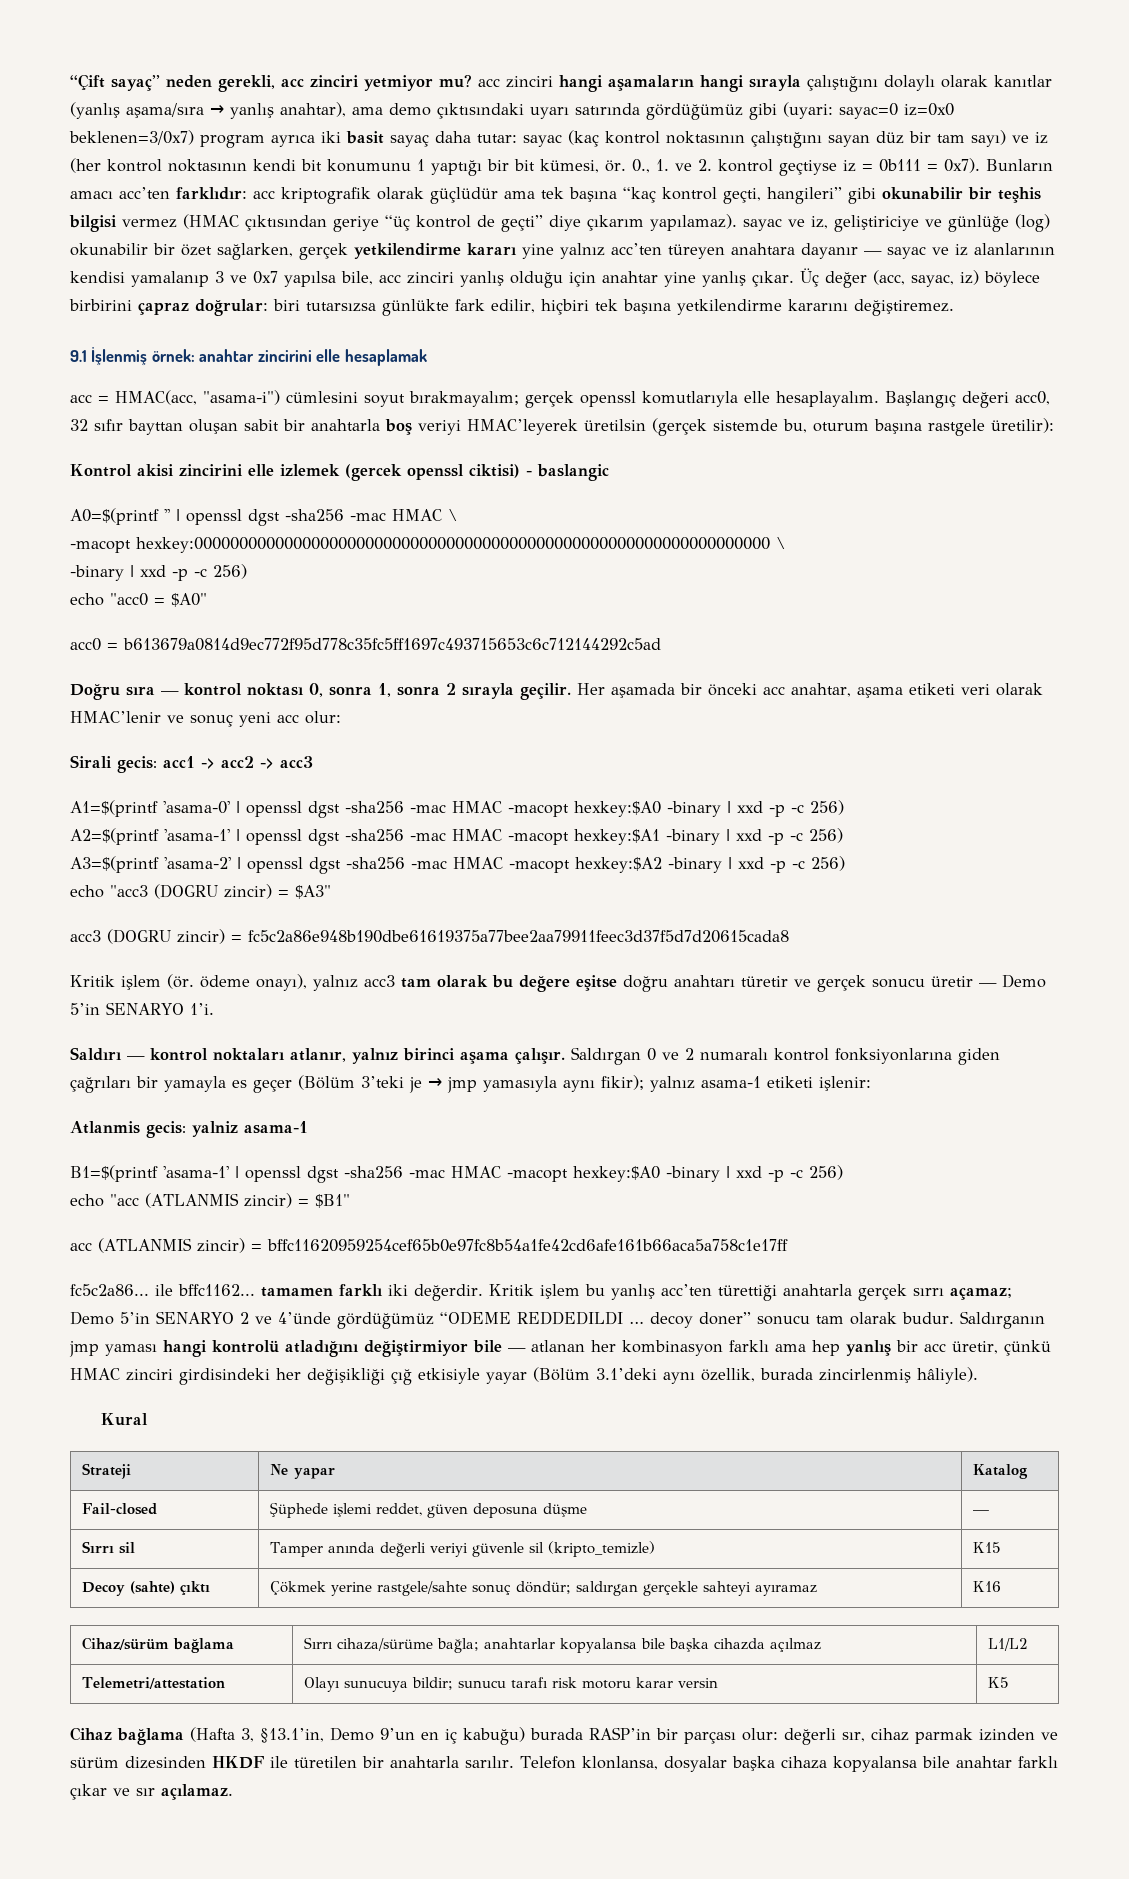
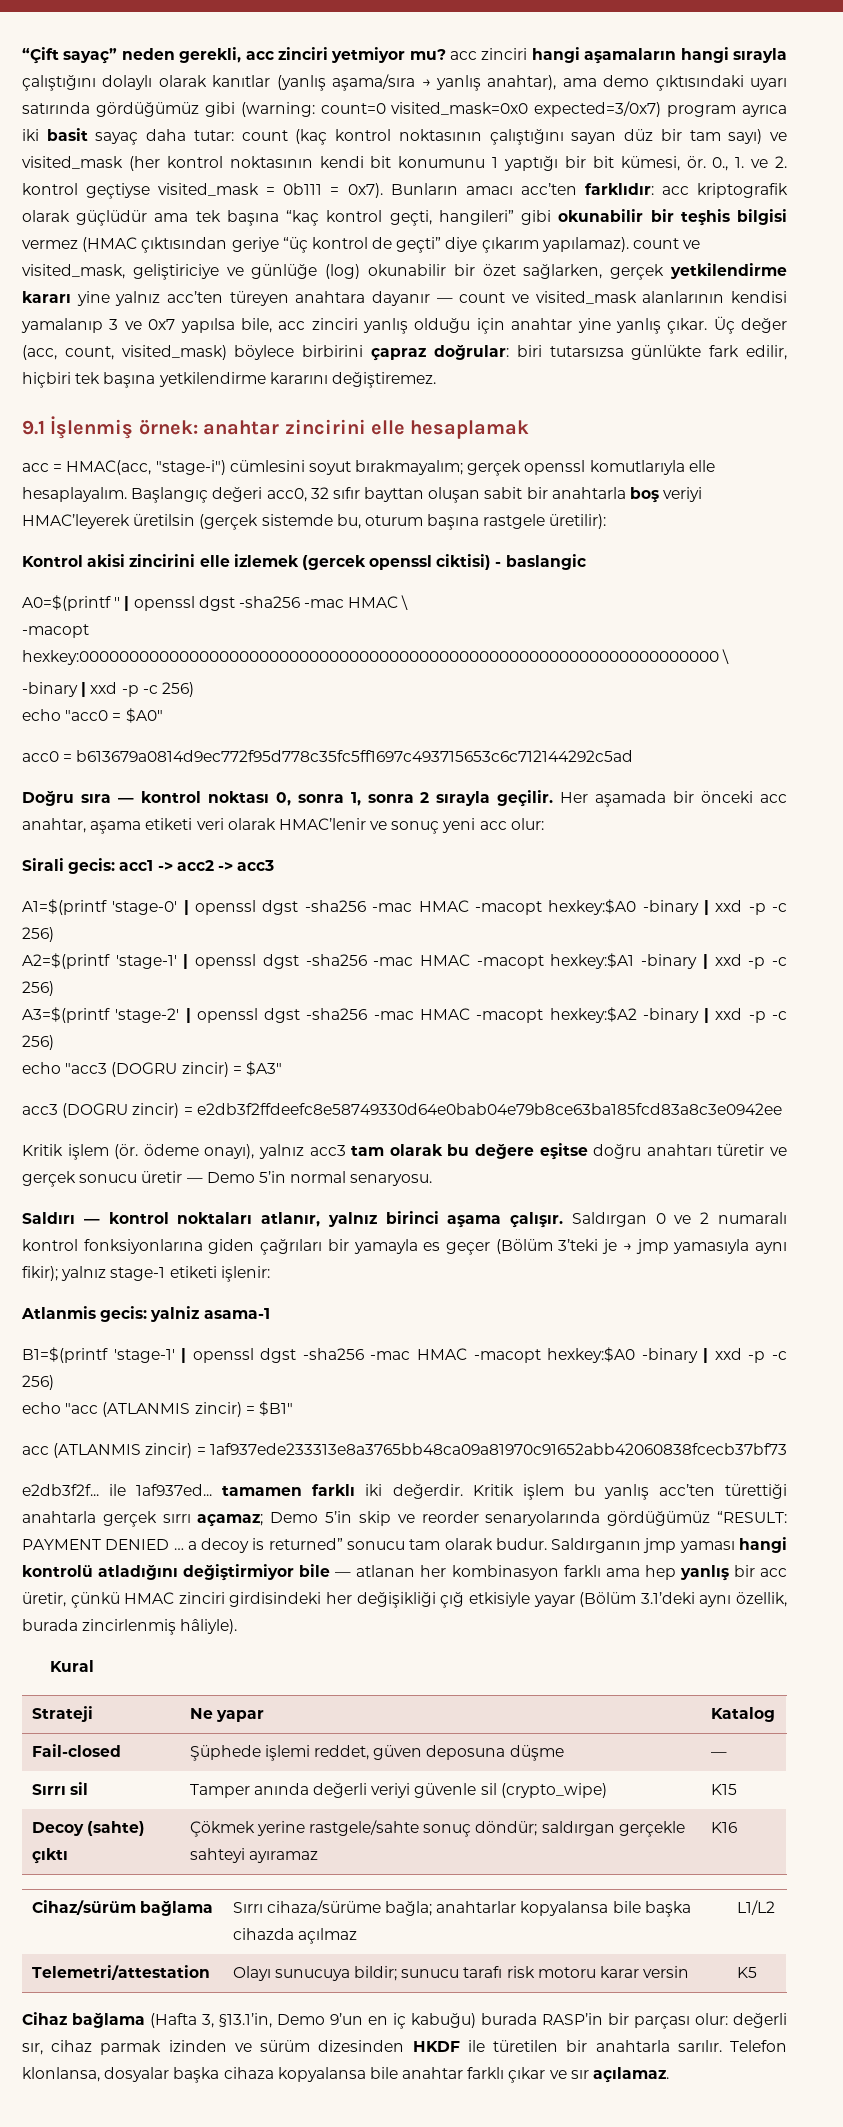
[783,102,954,119] [69,130,194,145] (uyari: sayac=0 iz=0x0 beklenen=3/0x7) -> [240,101,662,117] (warning: count=0 visited_mask=0x0 expected=3/0x7)
[523,134,562,147] sayac -> [241,130,288,141] count
[1035,132,1048,144] iz -> [22,156,123,169] visited_mask
[842,160,856,172] iz -> [158,183,260,196] visited_mask
[743,216,828,231] sayac ve iz, -> [633,238,701,249] [22,264,125,279] count ve visited_mask,
[887,244,968,259] sayac ve iz -> [459,291,637,304] count ve visited_mask
[910,270,979,287] sayac, iz) -> [64,345,227,360] count, visited_mask)
[203,390,280,405] "asama-i") -> [155,460,226,475] "stage-i")
[163,801,230,814] 'asama-0' -> [112,901,178,915] 'stage-0'
[164,829,230,841] 'asama-1' -> [115,955,177,969] 'stage-1'
[164,857,231,869] 'asama-2' -> [115,1008,180,1023] 'stage-2'
[248,930,789,943] fc5c2a86e948b190dbe61619375a77bee2aa79911feec3d37f5d7d20615cada8 -> [196,1103,782,1115] e2db3f2ffdeefc8e58749330d64e0bab04e79b8ce63ba185fcd83a8c3e0942ee
[106,1002,214,1015] SENARYO 1’i. -> [290,1171,433,1186] normal senaryosu.
[701,1076,761,1088] asama-1 -> [110,1267,166,1281] stage-1
[163,1166,229,1178] 'asama-1' -> [113,1349,175,1363] 'stage-1'
[266,1239,788,1252] [70,1284,255,1296] bffc11620959254cef65b0e97fc8b54a1fe42cd6afe161b66aca5a758c1e17ff // fc5c2a86... ile bffc1162... -> [209,1443,787,1455] [22,1484,213,1496] 1af937ede233313e8a3765bb48ca09a81970c91652abb42060838fcecb37bf73 // e2db3f2f... ile 1af937ed...
[156,1311,751,1329] SENARYO 2 ve 4’ünde gördüğümüz “ODEME REDDEDILDI … decoy doner” -> [358,1511,787,1526] [22,1538,343,1553] skip ve reorder senaryolarında gördüğümüz “RESULT: PAYMENT DENIED … a decoy is returned”
[548,1541,656,1557] (kripto_temizle) -> [500,1783,607,1798] (crypto_wipe)

